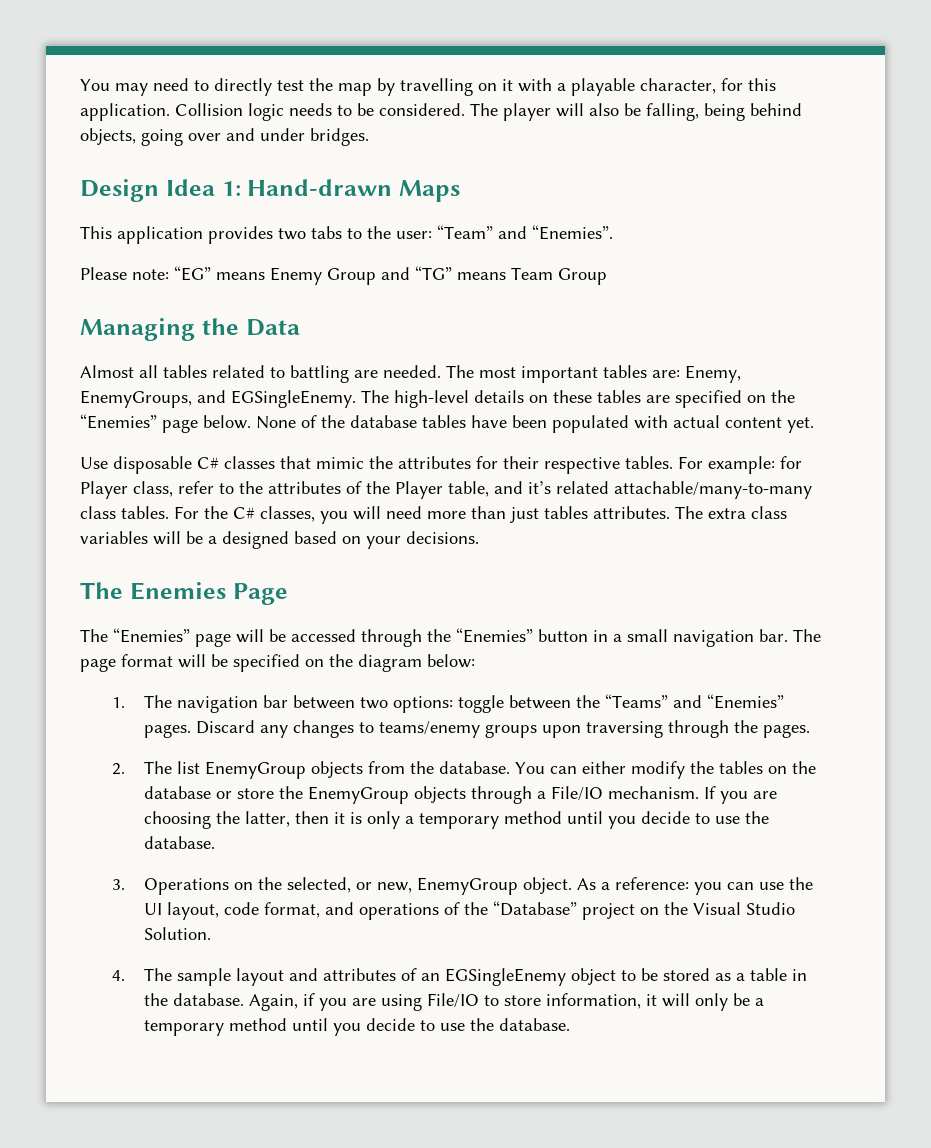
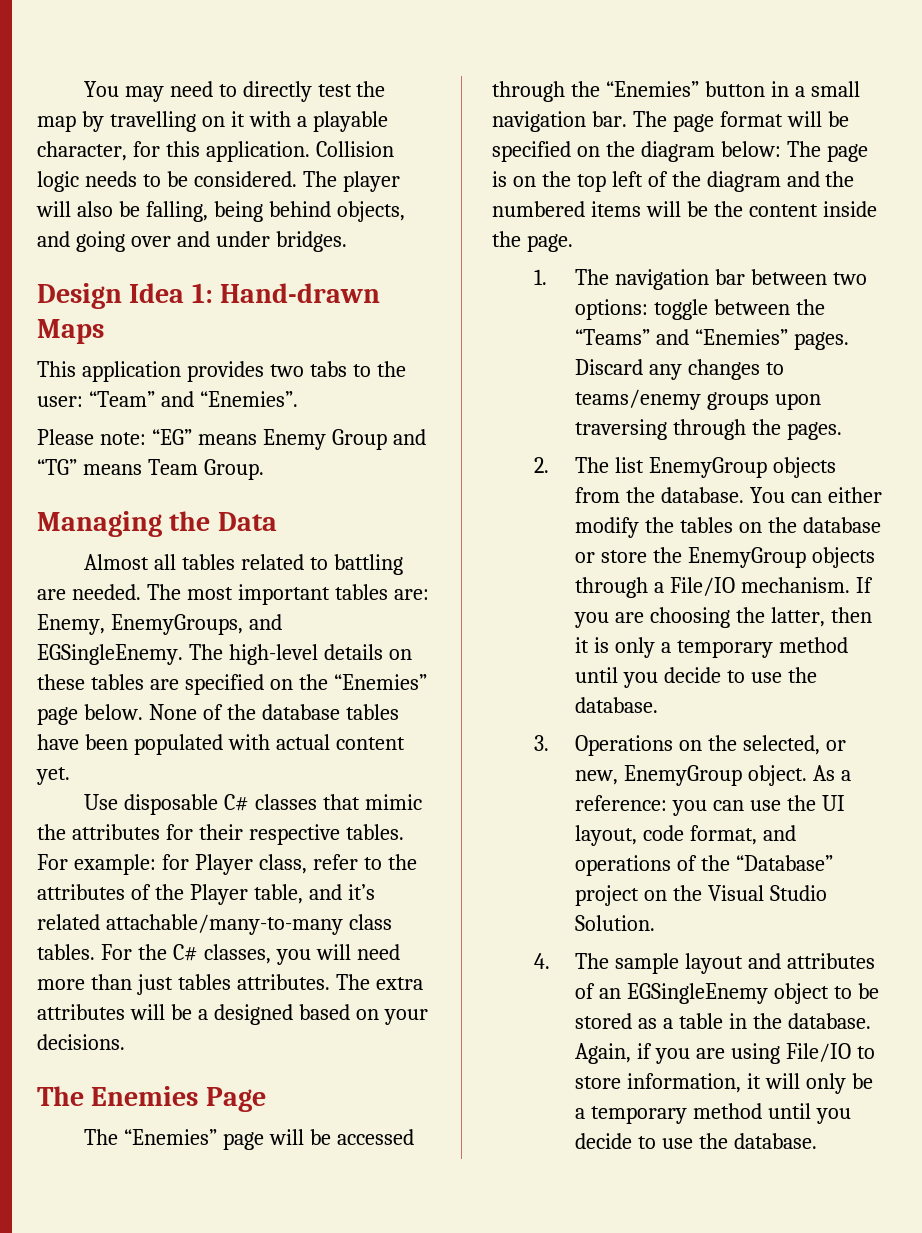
(136, 136) none -> [37,231,70,247] and
[558,268,607,285] Group -> [203,459,264,480] Group.
[751,506,787,519] [80,531,148,544] class variables -> [37,1004,125,1020] attributes
(475, 661) none -> [786,141,868,162] [492,171,855,192] [492,201,877,217] [492,231,573,252] The page is on the top left of the diagram and the numbered items will be the content inside the page.

